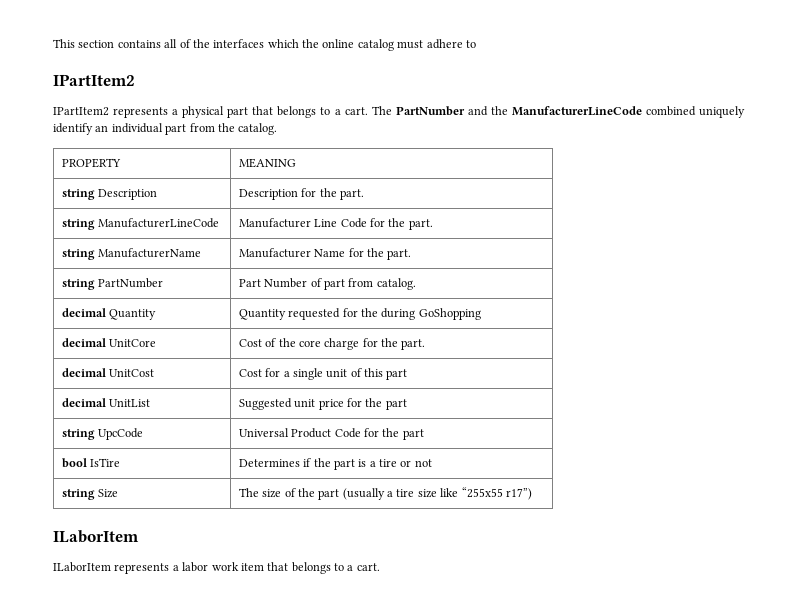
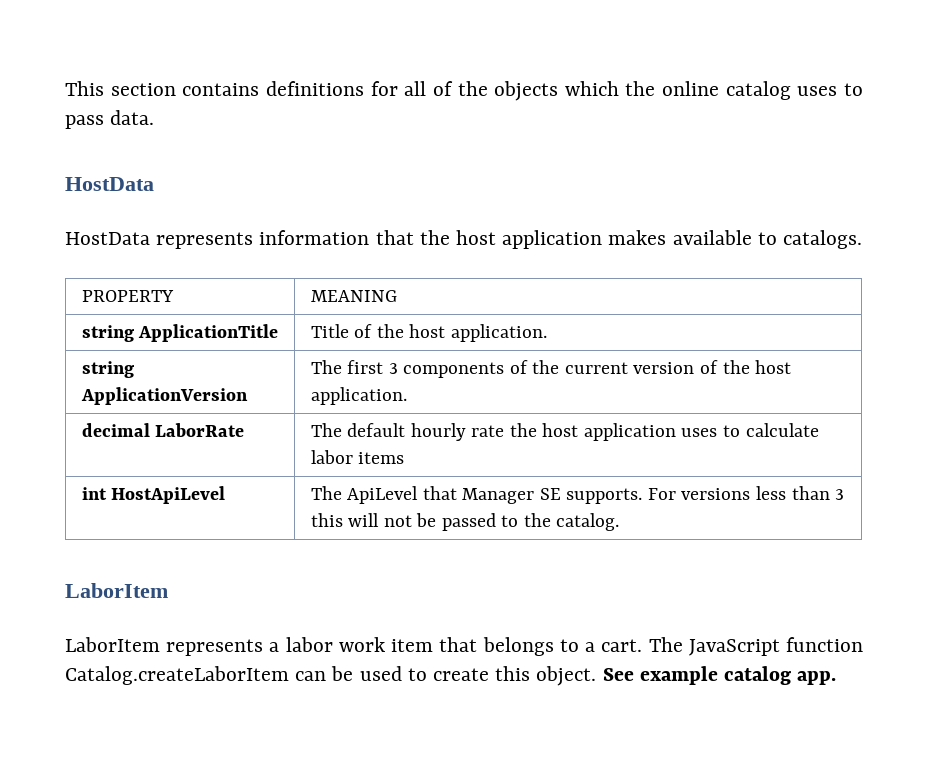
(161, 44) none -> [265,81,398,96] definitions for
[213,39,265,48] interfaces -> [494,81,559,101] objects
[397,39,476,49] [53,74,135,86] [53,106,745,118] [53,123,278,135] [61,158,121,168] [238,158,296,168] [61,189,158,200] [238,188,364,200] [61,218,220,230] [238,218,433,230] [61,248,202,260] [238,248,412,260] [61,278,164,290] [238,278,416,290] [61,308,157,320] [238,308,481,320] [61,338,157,347] [238,338,426,350] [61,368,155,377] [238,368,408,380] [61,398,151,407] [238,398,407,410] [61,428,144,440] [238,428,424,440] [61,458,121,468] [238,458,432,470] [61,489,119,500] [238,487,532,500] [53,530,139,543] [53,562,111,572] must adhere to // IPartItem2 // IPartItem2 represents a physical part that belongs to a cart. The PartNumber and the ManufacturerLineCode combined uniquely identify an individual part from the catalog. // PROPERTY | MEANING // string Description | Description for the part. // string ManufacturerLineCode | Manufacturer Line Code for the part. // string ManufacturerName | Manufacturer Name for the part. // string PartNumber | Part Number of part from catalog. // decimal Quantity | Quantity requested for the during GoShopping // decimal UnitCore | Cost of the core charge for the part. // decimal UnitCost | Cost for a single unit of this part // decimal UnitList | Suggested unit price for the part // string UpcCode | Universal Product Code for the part // bool IsTire | Determines if the part is a tire or not // string Size | The size of the part (usually a tire size like “255x55 r17”) // ILaborItem // ILaborItem -> [797,83,863,96] [65,110,155,129] [65,177,154,191] [65,230,863,249] [81,290,174,302] [310,290,397,302] [81,324,279,342] [310,324,547,342] [81,361,134,378] [80,387,248,405] [310,360,792,378] [310,387,407,405] [81,423,245,437] [310,423,819,441] [310,450,405,464] [81,486,226,504] [310,486,845,504] [310,513,620,531] [65,583,168,598] [65,637,160,652] uses to pass data. // HostData // HostData represents information that the host application makes available to catalogs. // PROPERTY | MEANING // string ApplicationTitle | Title of the host application. // string ApplicationVersion | The first 3 components of the current version of the host application. // decimal LaborRate | The default hourly rate the host application uses to calculate labor items // int HostApiLevel | The ApiLevel that Manager SE supports. For versions less than 3 this will not be passed to the catalog. // LaborItem // LaborItem
(380, 567) none -> [648,637,864,656] [65,666,837,686] The JavaScript function Catalog.createLaborItem can be used to create this object. See example catalog app.

